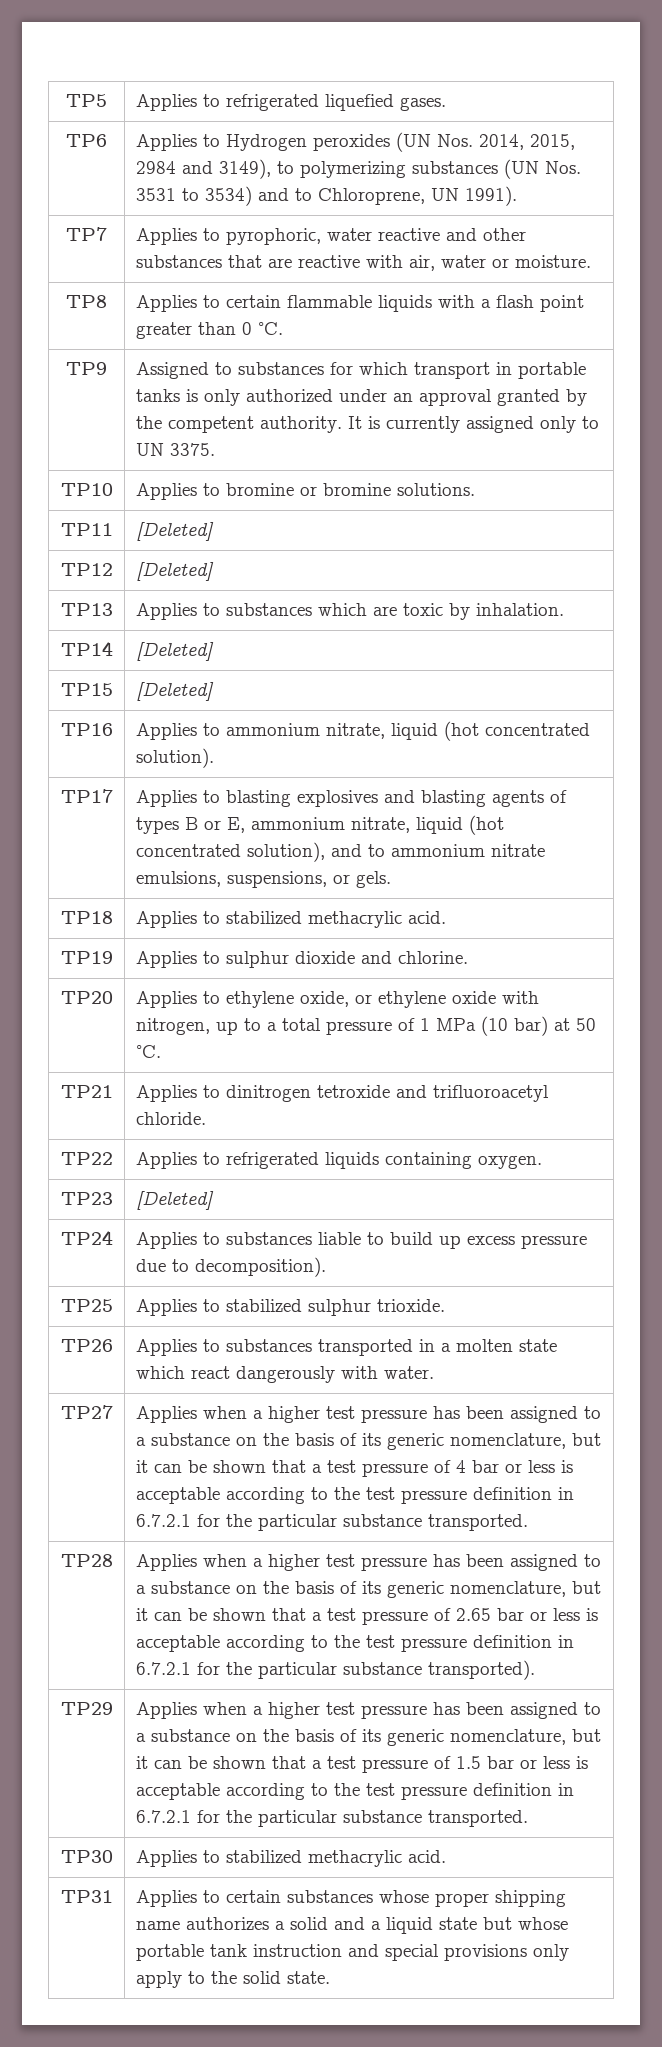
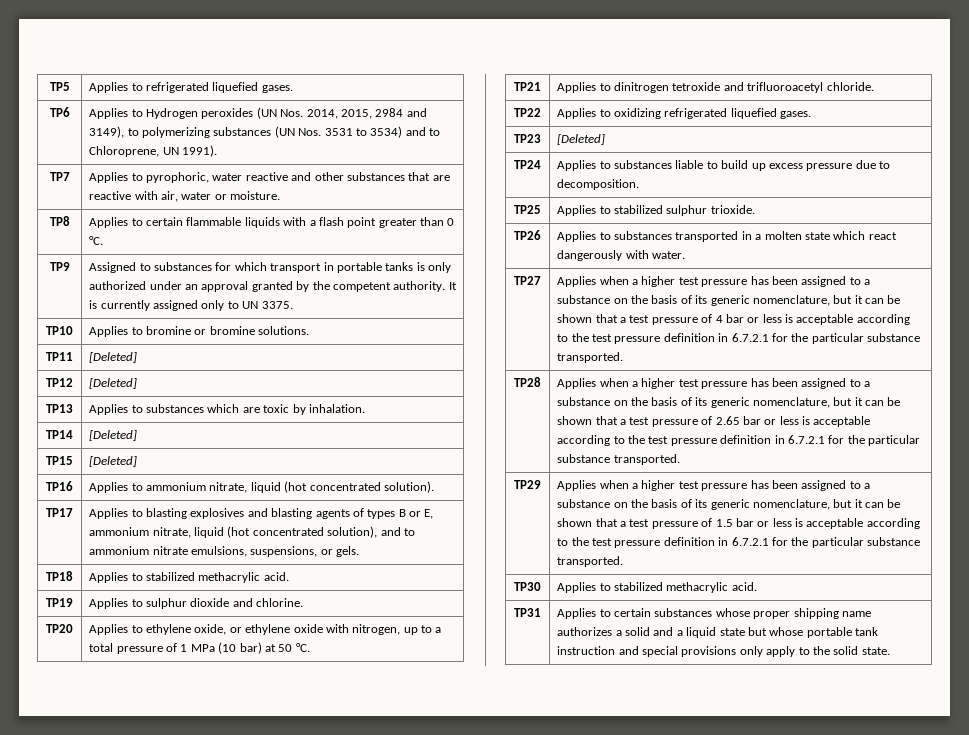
[225,1152,542,1169] refrigerated liquids containing oxygen. -> [614,108,812,119] oxidizing refrigerated liquefied gases.
[194,1257,326,1277] decomposition). -> [557,179,640,190] decomposition.
[427,1660,535,1680] transported). -> [613,454,680,465] transported.

